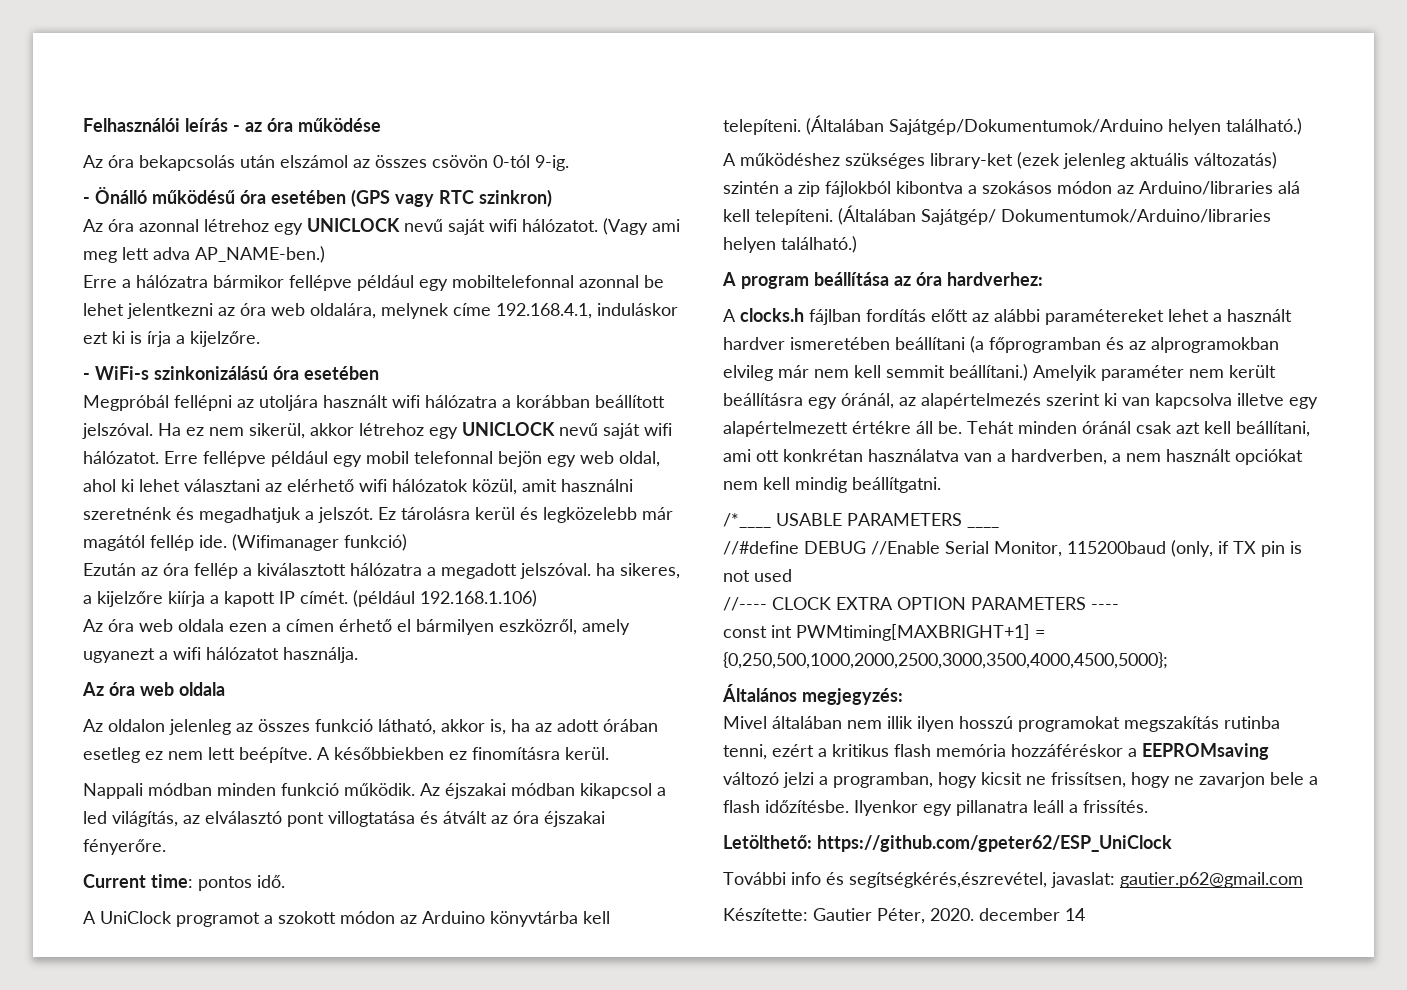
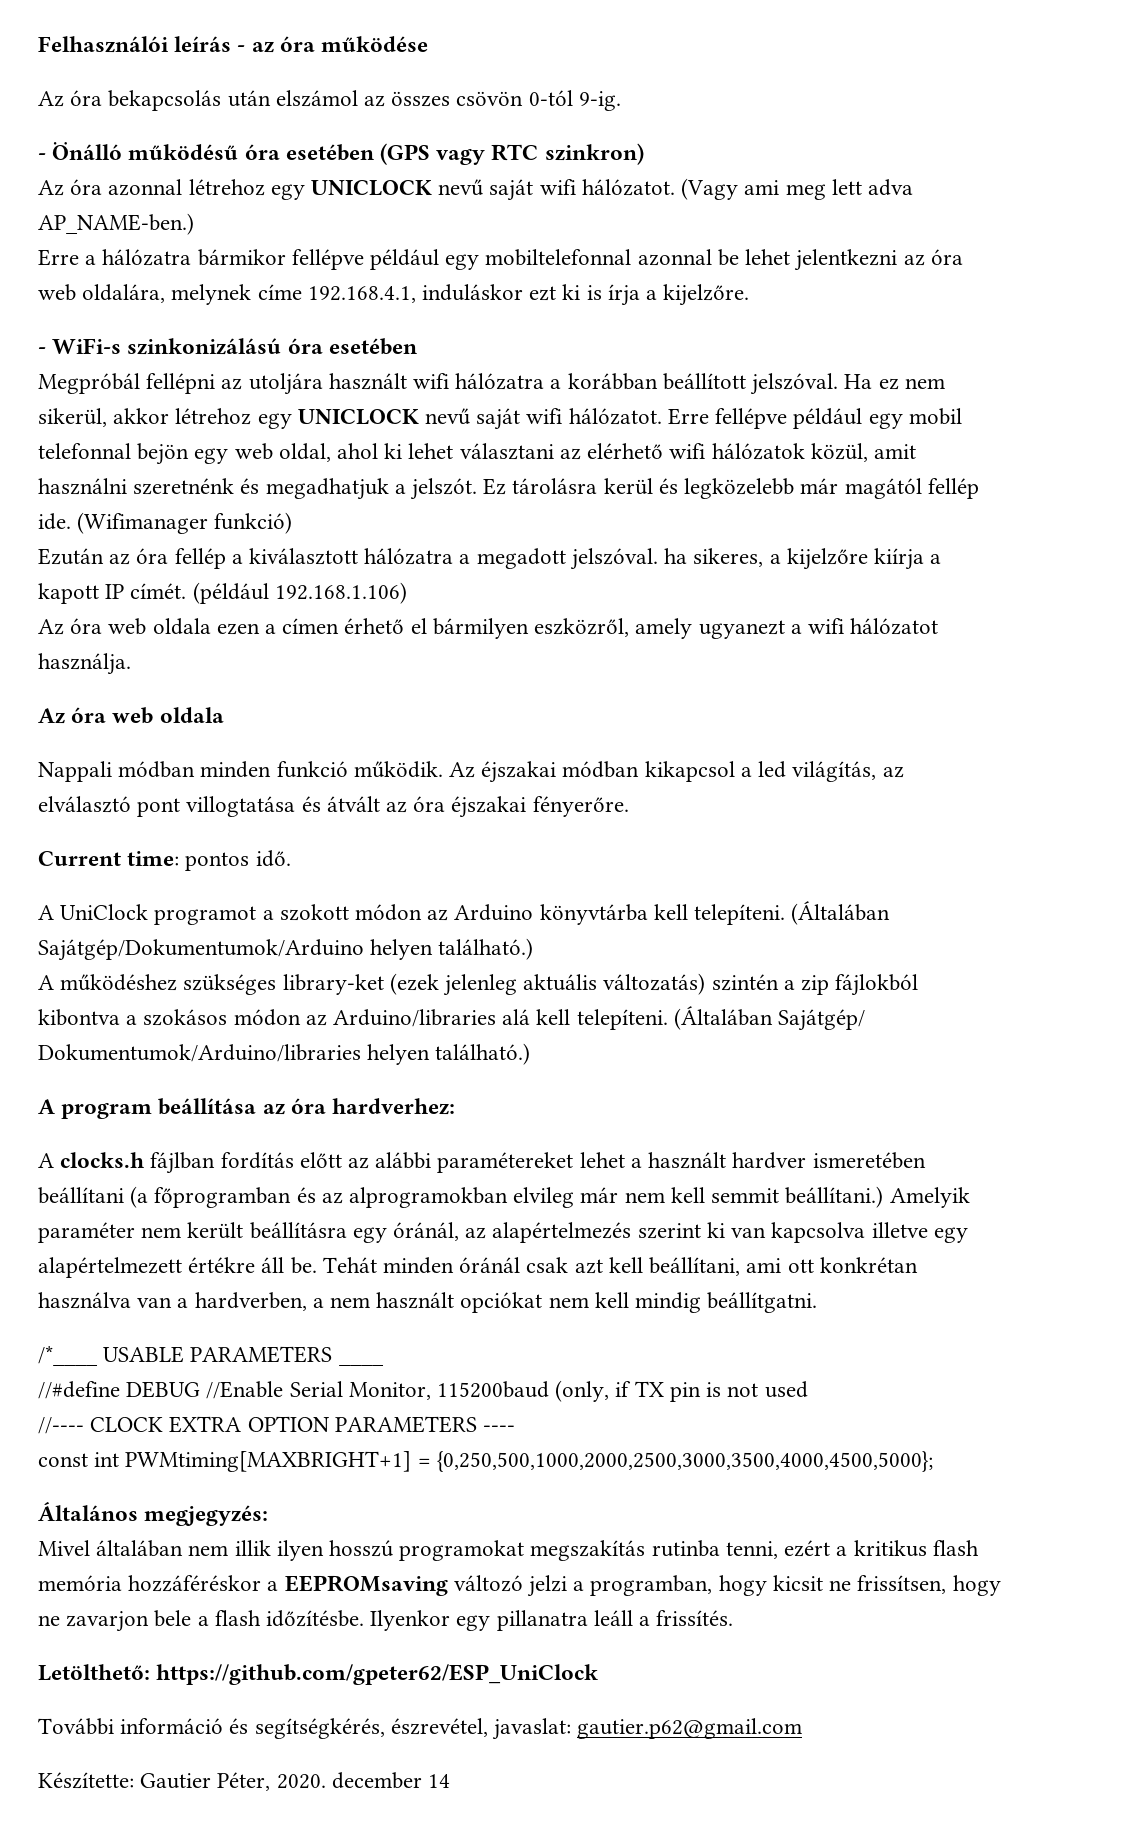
[83,719,658,735] [83,747,609,763] // Az oldalon jelenleg az összes funkció látható, akkor is, ha az adott órában esetleg ez nem lett beépítve. A későbbiekben ez finomításra kerül. -> (224, 715) none
[868,449,959,462] használatva -> [38,1292,131,1309] használva
[791,872,1047,888] info és segítségkérés,észrevétel, -> [120,1718,488,1739] információ és segítségkérés, észrevétel,

